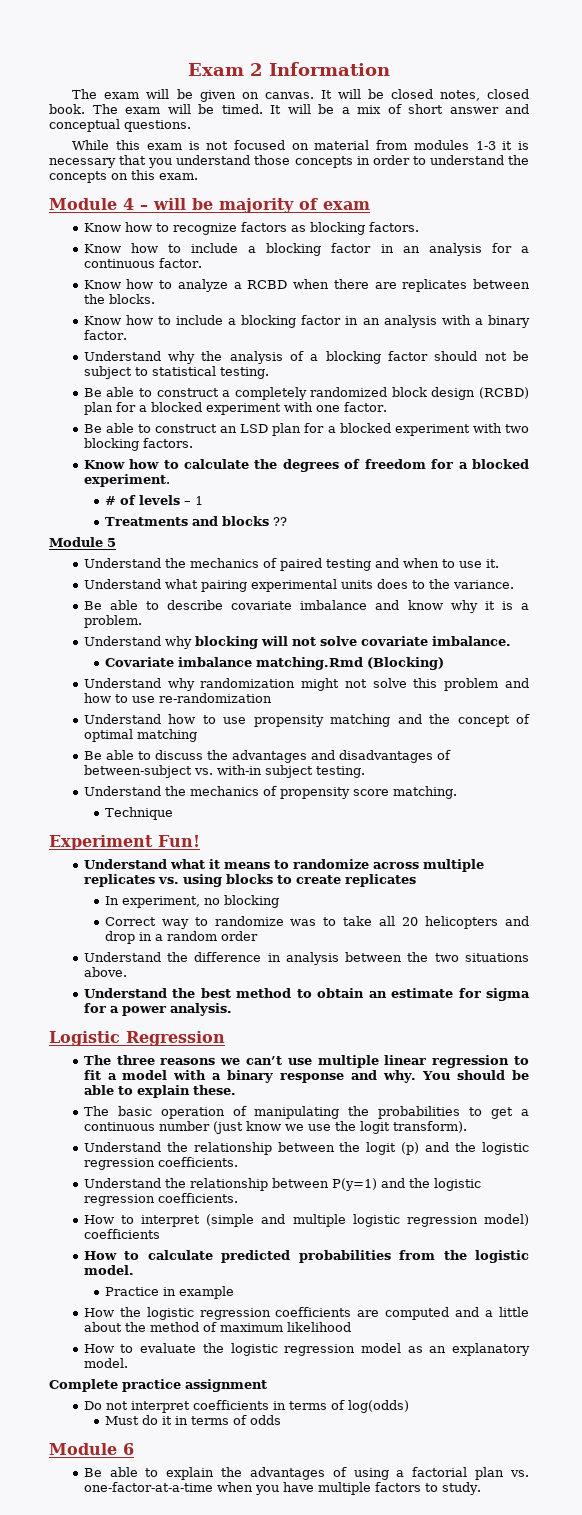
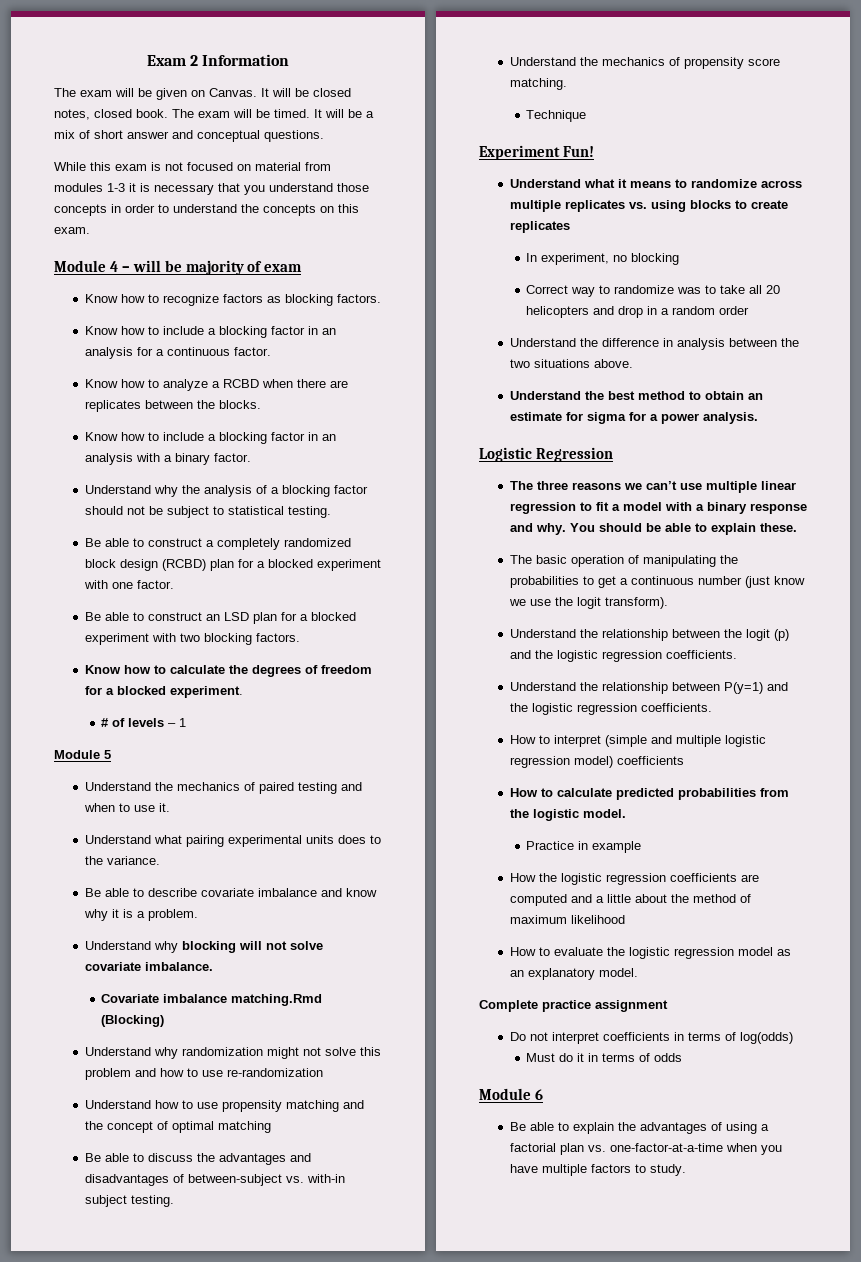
[264,92,314,99] canvas. -> [209,88,257,97] Canvas.
[104,516,287,526] // Treatments and blocks ?? -> (187, 722) none

